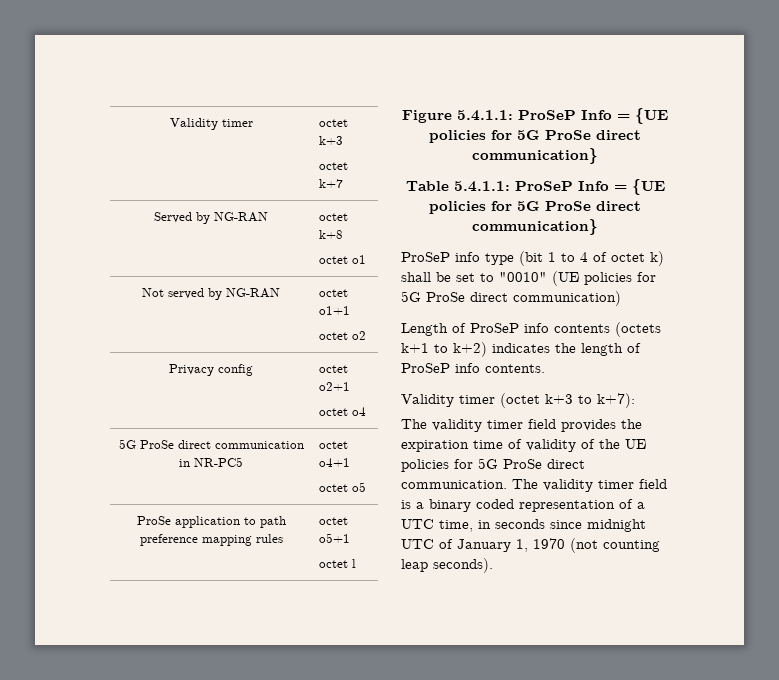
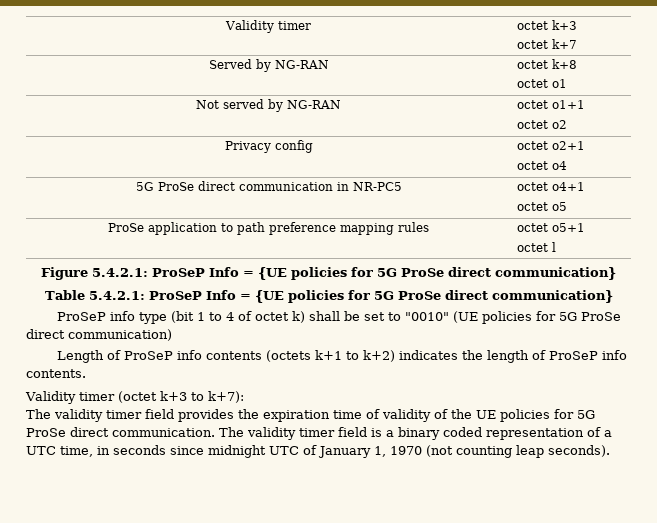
[457,110,513,121] 5.4.1.1: -> [92,268,148,277] 5.4.2.1:
[453,181,510,192] 5.4.1.1: -> [88,291,145,300] 5.4.2.1:

